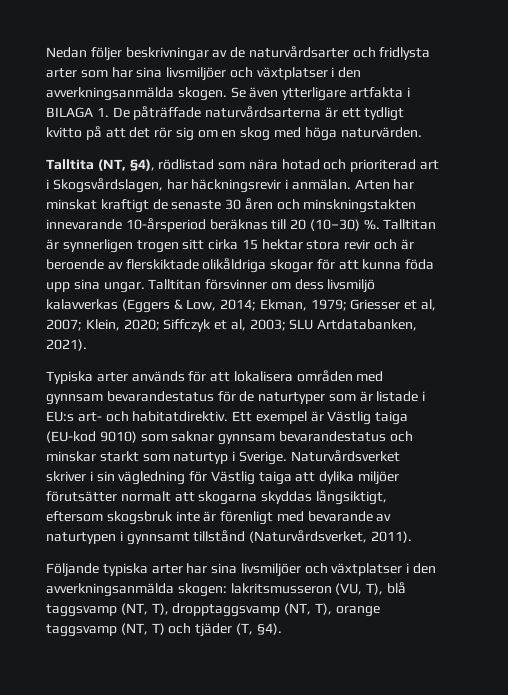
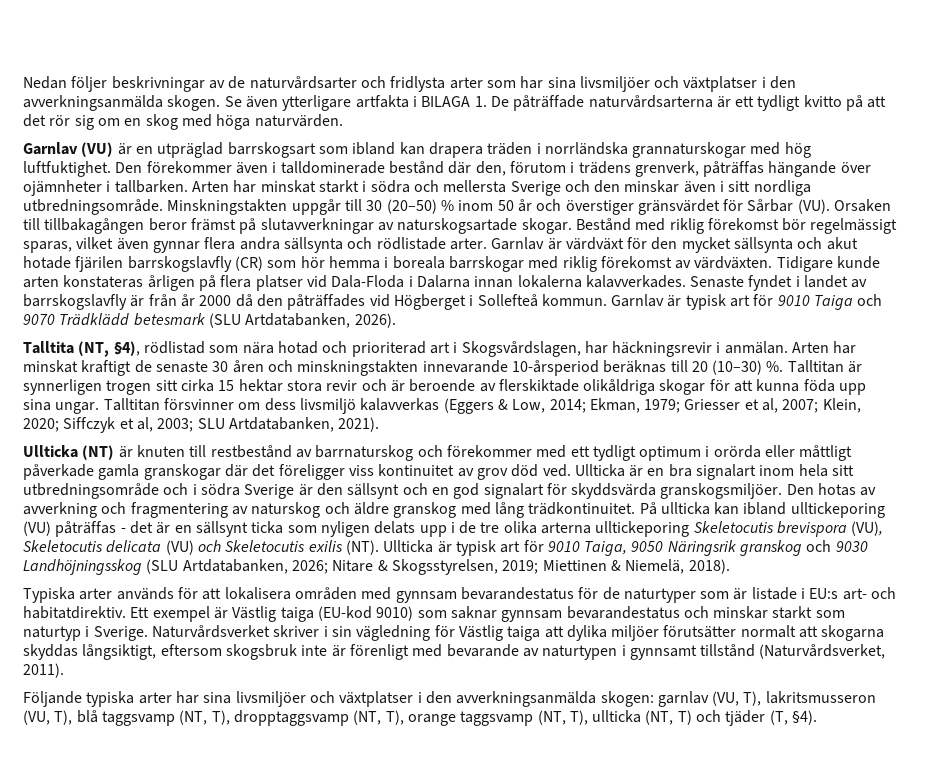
(422, 132) none -> [23,142,811,158] [23,161,871,177] [23,180,811,196] [23,199,892,215] [23,218,898,234] [23,237,858,253] [23,256,881,272] [23,275,868,291] [23,294,883,310] [23,313,396,328] // Garnlav (VU) är en utpräglad barrskogsart som ibland kan drapera träden i norrländska grannaturskogar med hög luftfuktighet. Den förekommer även i talldominerade bestånd där den, förutom i trädens grenverk, påträffas hängande över ojämnheter i tallbarken. Arten har minskat starkt i södra och mellersta Sverige och den minskar även i sitt nordliga utbredningsområde. Minskningstakten uppgår till 30 (20–50) % inom 50 år och överstiger gränsvärdet för Sårbar (VU). Orsaken till tillbakagången beror främst på slutavverkningar av naturskogsartade skogar. Bestånd med riklig förekomst bör regelmässigt sparas, vilket även gynnar flera andra sällsynta och rödlistade arter. Garnlav är värdväxt för den mycket sällsynta och akut hotade fjärilen barrskogslavfly (CR) som hör hemma i boreala barrskogar med riklig förekomst av värdväxten. Tidigare kunde arten konstateras årligen på flera platser vid Dala-Floda i Dalarna innan lokalerna kalavverkades. Senaste fyndet i landet av barrskogslavfly är från år 2000 då den påträffades vid Högberget i Sollefteå kommun. Garnlav är typisk art för 9010 Taiga och 9070 Trädklädd betesmark (SLU Artdatabanken, 2026).
(87, 345) none -> [23,445,853,461] [23,464,855,480] [23,483,877,499] [23,502,885,518] [23,521,884,537] [23,540,868,556] [23,559,730,575] // Ullticka (NT) är knuten till restbestånd av barrnaturskog och förekommer med ett tydligt optimum i orörda eller måttligt påverkade gamla granskogar där det föreligger viss kontinuitet av grov död ved. Ullticka är en bra signalart inom hela sitt utbredningsområde och i södra Sverige är den sällsynt och en god signalart för skyddsvärda granskogsmiljöer. Den hotas av avverkning och fragmentering av naturskog och äldre granskog med lång trädkontinuitet. På ullticka kan ibland ulltickeporing (VU) påträffas - det är en sällsynt ticka som nyligen delats upp i de tre olika arterna ulltickeporing Skeletocutis brevispora (VU), Skeletocutis delicata (VU) och Skeletocutis exilis (NT). Ullticka är typisk art för 9010 Taiga, 9050 Näringsrik granskog och 9030 Landhöjningsskog (SLU Artdatabanken, 2026; Nitare & Skogsstyrelsen, 2019; Miettinen & Niemelä, 2018).
(227, 590) none -> [657,691,762,707] garnlav (VU, T),
(148, 629) none -> [569,710,674,725] T), ullticka (NT,

